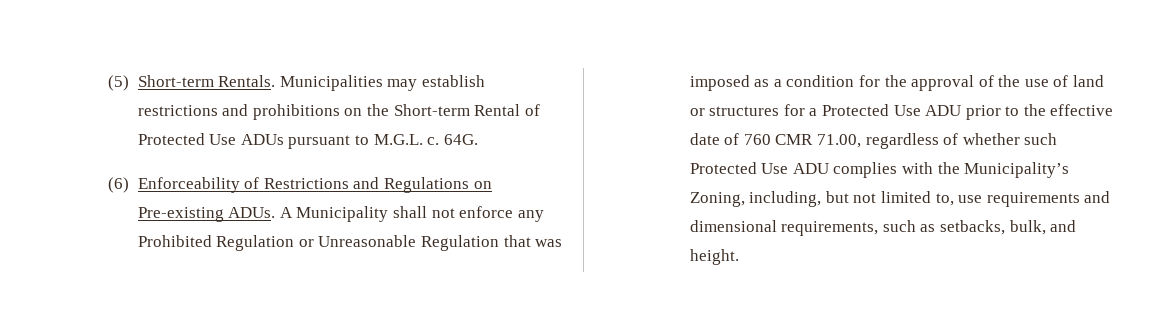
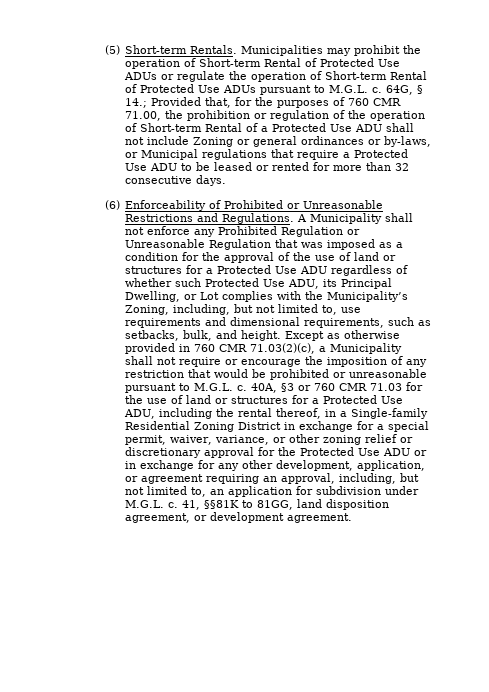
[421,75,485,87] [137,104,389,120] establish restrictions and prohibitions on the -> [354,45,422,56] [125,58,401,69] [124,71,323,82] prohibit the operation of Short-term Rental of Protected Use ADUs or regulate the operation of
[443,134,478,145] [108,177,492,193] [137,207,276,222] 64G. // (6) Enforceability of Restrictions and Regulations on Pre-existing ADUs. -> [386,85,424,95] [125,97,402,108] [125,110,426,121] [125,123,415,132] [125,136,432,147] [125,149,409,160] [125,162,410,171] [125,175,227,186] [104,200,384,211] [125,213,295,224] 64G, § 14.; Provided that, for the purposes of 760 CMR 71.00, the prohibition or regulation of the operation of Short-term Rental of a Protected Use ADU shall not include Zoning or general ordinances or by-laws, or Municipal regulations that require a Protected Use ADU to be leased or rented for more than 32 consecutive days. // (6) Enforceability of Prohibited or Unreasonable Restrictions and Regulations.
[965,104,1114,120] [689,133,861,148] prior to the effective date of 760 CMR 71.00, -> (328, 270) none
[792,163,829,174] ADU -> [288,278,393,289] [125,291,220,302] ADU, its Principal Dwelling, or Lot
(739, 257) none -> [285,330,401,341] [125,343,403,354] [125,356,428,367] [125,369,428,380] [125,382,424,393] [125,395,404,404] [124,408,429,419] [125,421,430,432] [125,434,414,445] [125,447,428,458] [125,460,426,471] [125,473,420,484] [125,486,420,497] [125,499,390,510] [125,512,353,523] Except as otherwise provided in 760 CMR 71.03(2)(c), a Municipality shall not require or encourage the imposition of any restriction that would be prohibited or unreasonable pursuant to M.G.L. c. 40A, §3 or 760 CMR 71.03 for the use of land or structures for a Protected Use ADU, including the rental thereof, in a Single-family Residential Zoning District in exchange for a special permit, waiver, variance, or other zoning relief or discretionary approval for the Protected Use ADU or in exchange for any other development, application, or agreement requiring an approval, including, but not limited to, an application for subdivision under M.G.L. c. 41, §§81K to 81GG, land disposition agreement, or development agreement.

